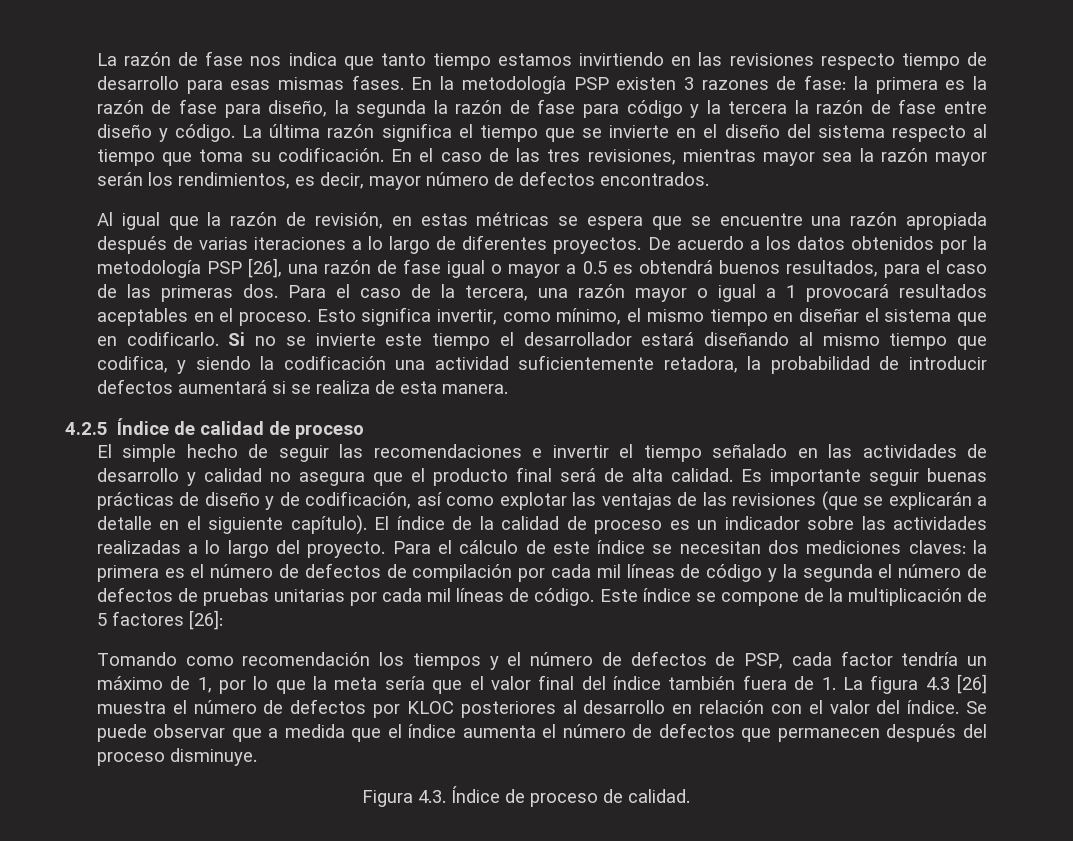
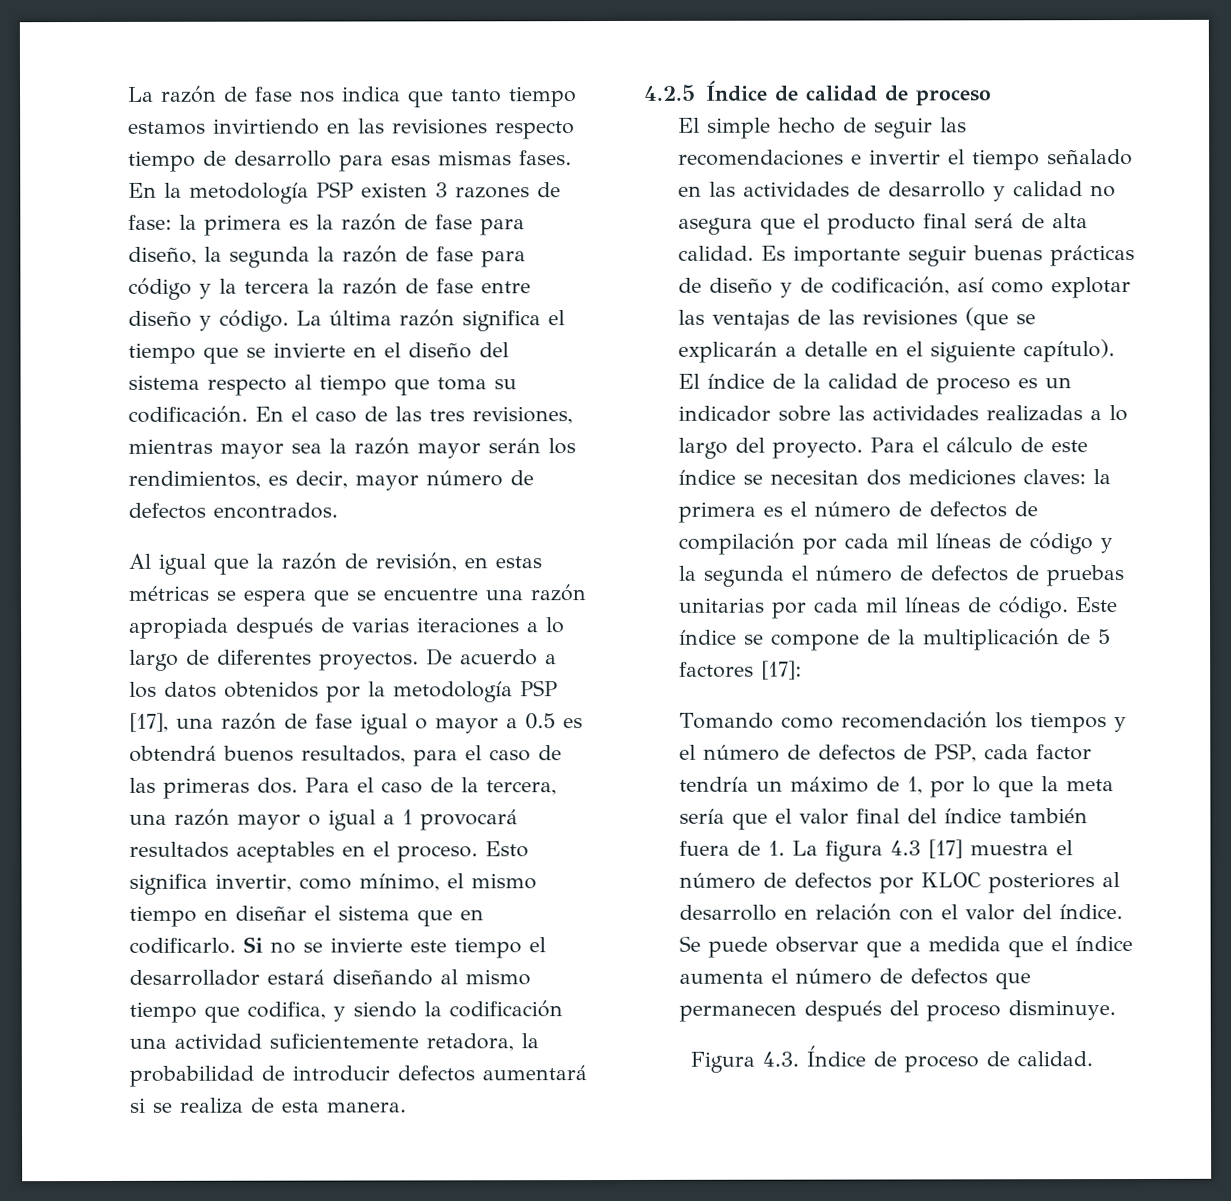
[247,258,282,278] [26], -> [128,712,169,732] [17],
[188,610,223,630] [26]: -> [760,660,802,680] [17]:
[956,674,987,694] [26] -> [927,839,963,859] [17]

